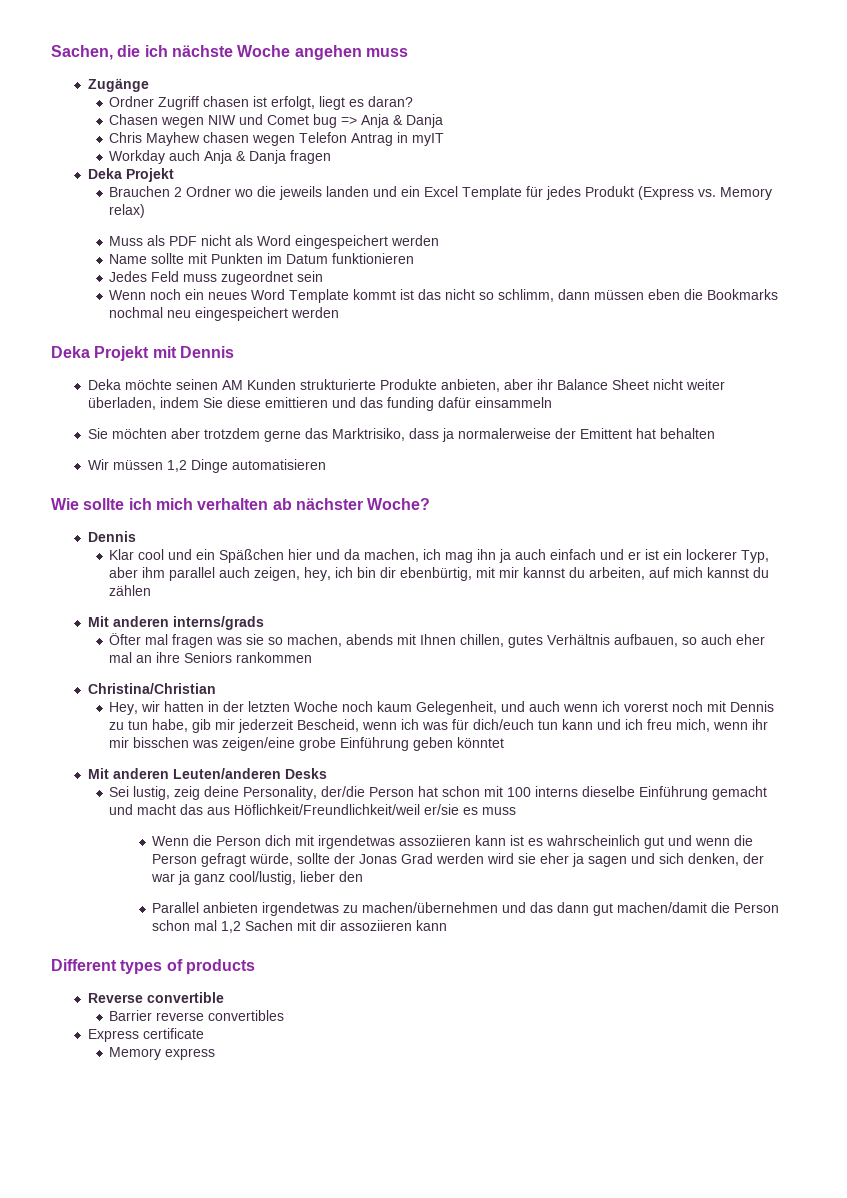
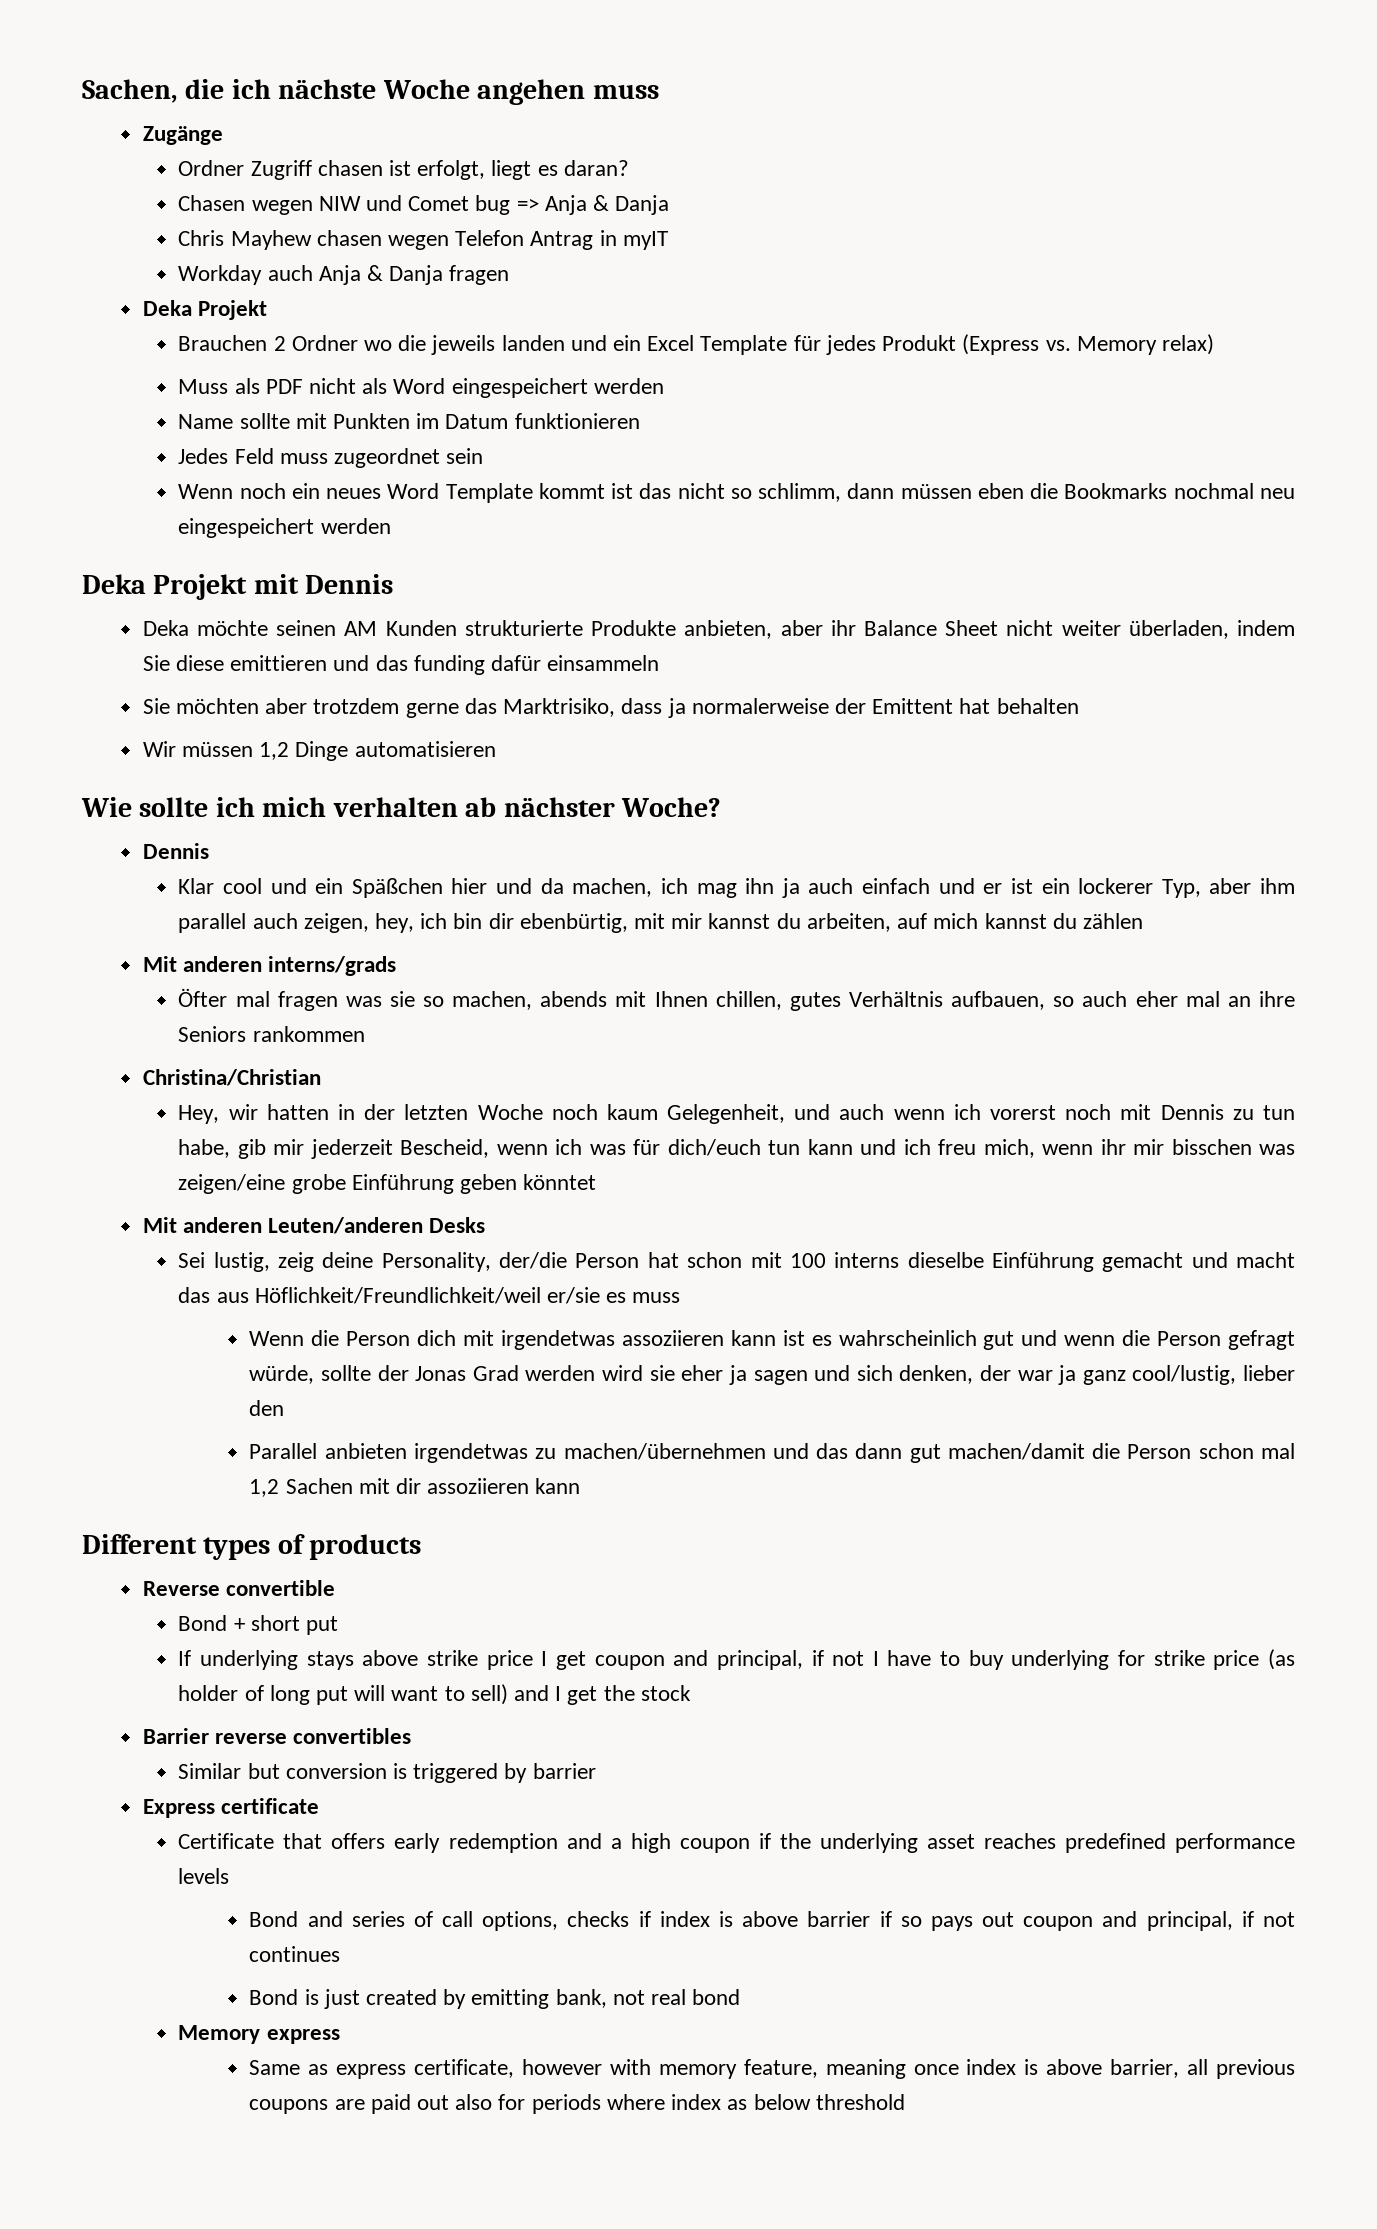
[109,1010,285,1021] [87,1028,204,1042] [109,1047,216,1060] Barrier reverse convertibles // Express certificate // Memory express -> [178,1615,338,1635] [178,1649,1295,1670] [178,1684,691,1705] [142,1728,412,1744] [178,1763,596,1783] [142,1798,320,1818] [178,1833,1295,1853] [178,1868,230,1884] [249,1911,1295,1931] [249,1946,341,1962] [249,1989,741,2009] [178,2025,340,2044] [249,2059,1295,2079] [249,2094,905,2114] Bond + short put // If underlying stays above strike price I get coupon and principal, if not I have to buy underlying for strike price (as holder of long put will want to sell) and I get the stock // Barrier reverse convertibles // Similar but conversion is triggered by barrier // Express certificate // Certificate that offers early redemption and a high coupon if the underlying asset reaches predefined performance levels // Bond and series of call options, checks if index is above barrier if so pays out coupon and principal, if not continues // Bond is just created by emitting bank, not real bond // Memory express // Same as express certificate, however with memory feature, meaning once index is above barrier, all previous coupons are paid out also for periods where index as below threshold

